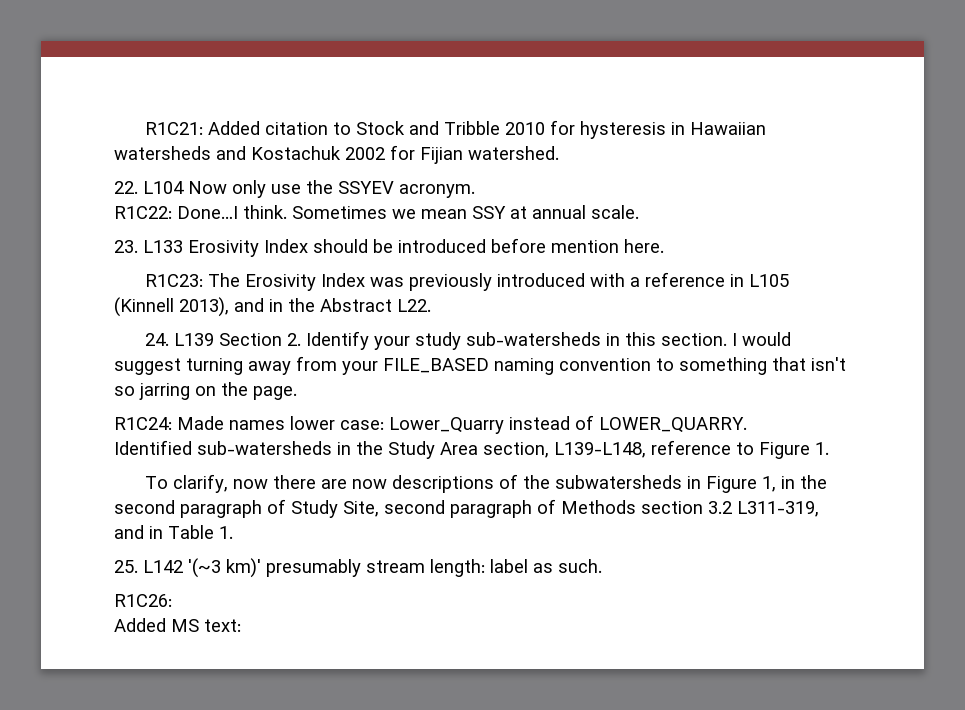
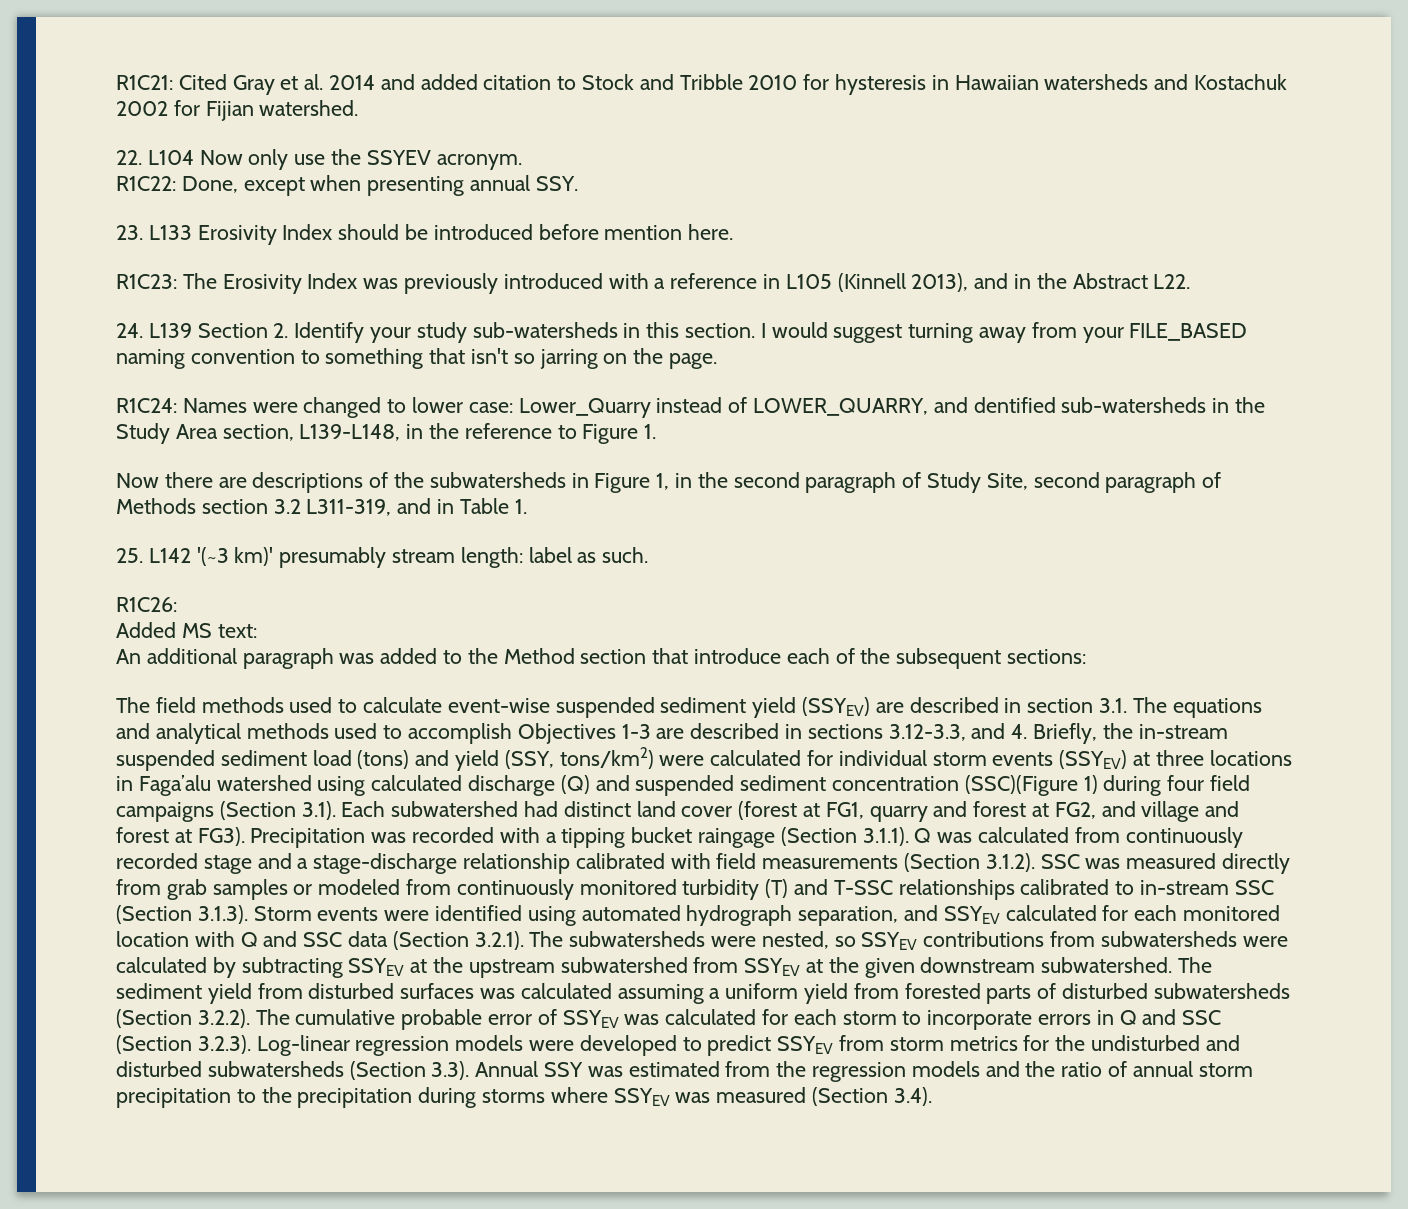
[207,121,260,135] Added -> [178,74,478,95] Cited Gray et al. 2014 and added
[177,205,639,219] Done…I think. Sometimes we mean SSY at annual scale. -> [181,175,578,196] Done, except when presenting annual SSY.
[177,416,285,430] Made names -> [182,397,407,418] Names were changed to
[599,417,747,433] [114,440,192,455] LOWER_QUARRY. // Identified -> [753,397,1056,416] LOWER_QUARRY, and dentified
(646, 450) none -> [406,423,460,439] in the
[144,474,268,493] To clarify, now -> [116,473,159,488] Now
[351,479,387,489] now -> (247, 482) none
(241, 625) none -> [116,648,1087,669] [116,697,1262,718] [116,723,1228,744] [116,747,1292,771] [116,775,1251,796] [116,801,1240,822] [116,827,1243,848] [116,853,1291,874] [116,879,1274,900] [116,905,1281,926] [116,931,1288,950] [116,957,1213,978] [116,983,1290,1004] [116,1009,1222,1030] [116,1035,1240,1056] [116,1061,1253,1082] [116,1087,932,1108] // An additional paragraph was added to the Method section that introduce each of the subsequent sections: // The field methods used to calculate event-wise suspended sediment yield (SSYEV) are described in section 3.1. The equations and analytical methods used to accomplish Objectives 1-3 are described in sections 3.12-3.3, and 4. Briefly, the in-stream suspended sediment load (tons) and yield (SSY, tons/km2) were calculated for individual storm events (SSYEV) at three locations in Faga’alu watershed using calculated discharge (Q) and suspended sediment concentration (SSC)(Figure 1) during four field campaigns (Section 3.1). Each subwatershed had distinct land cover (forest at FG1, quarry and forest at FG2, and village and forest at FG3). Precipitation was recorded with a tipping bucket raingage (Section 3.1.1). Q was calculated from continuously recorded stage and a stage-discharge relationship calibrated with field measurements (Section 3.1.2). SSC was measured directly from grab samples or modeled from continuously monitored turbidity (T) and T-SSC relationships calibrated to in-stream SSC (Section 3.1.3). Storm events were identified using automated hydrograph separation, and SSYEV calculated for each monitored location with Q and SSC data (Section 3.2.1). The subwatersheds were nested, so SSYEV contributions from subwatersheds were calculated by subtracting SSYEV at the upstream subwatershed from SSYEV at the given downstream subwatershed. The sediment yield from disturbed surfaces was calculated assuming a uniform yield from forested parts of disturbed subwatersheds (Section 3.2.2). The cumulative probable error of SSYEV was calculated for each storm to incorporate errors in Q and SSC (Section 3.2.3). Log-linear regression models were developed to predict SSYEV from storm metrics for the undisturbed and disturbed subwatersheds (Section 3.3). Annual SSY was estimated from the regression models and the ratio of annual storm precipitation to the precipitation during storms where SSYEV was measured (Section 3.4).

